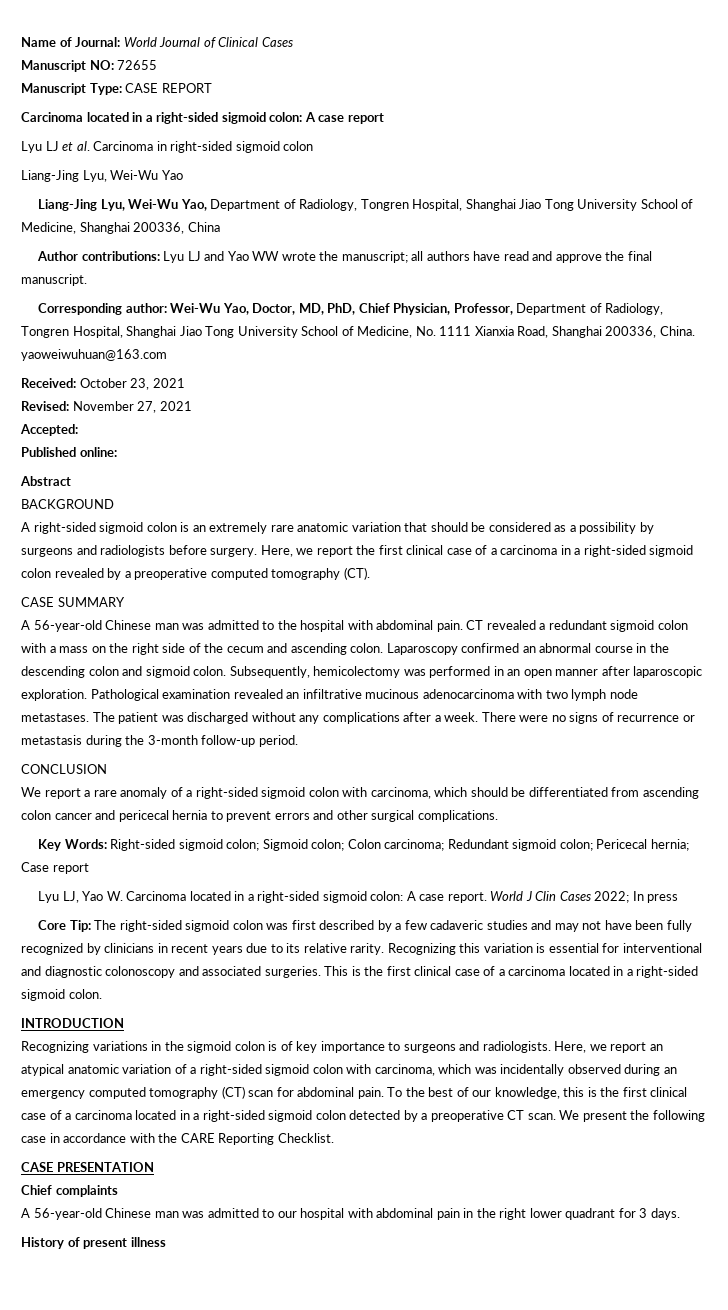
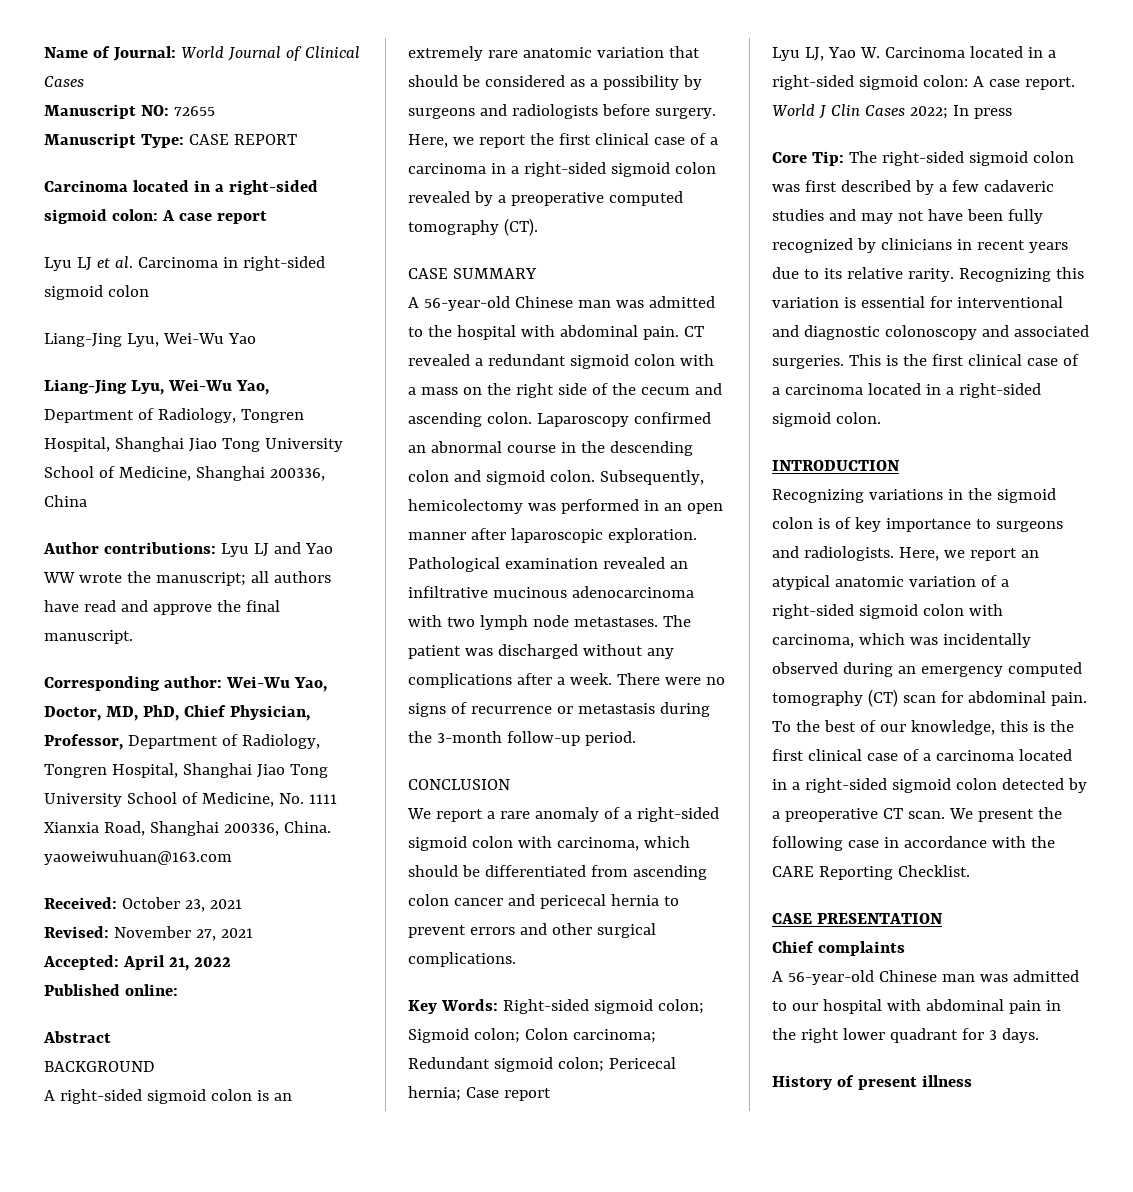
(78, 430) none -> [122,955,231,971] April 21, 2022

